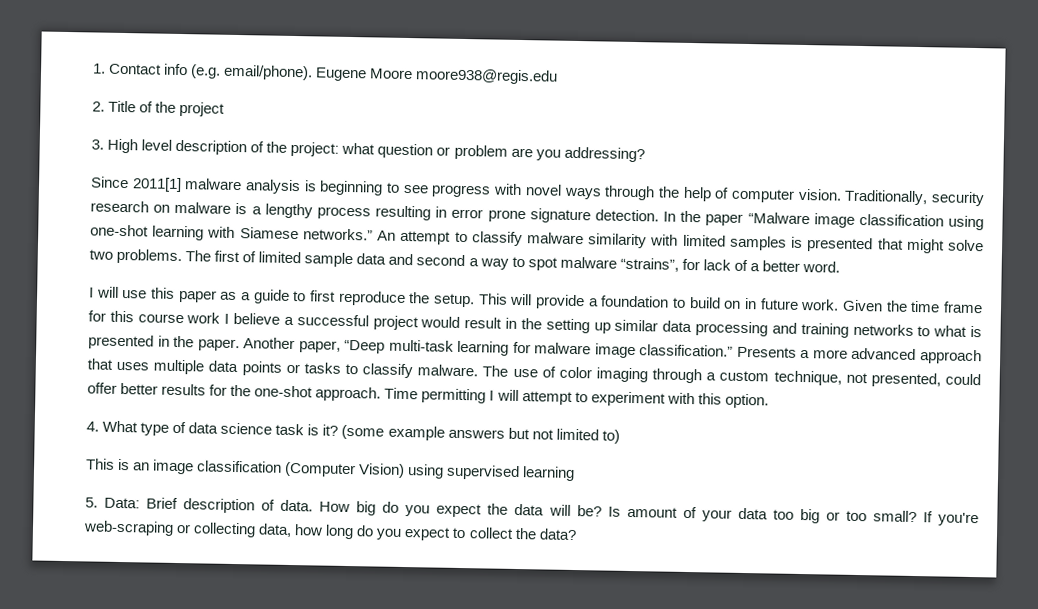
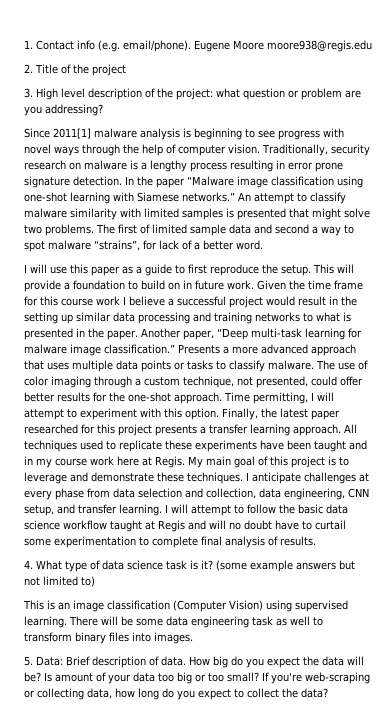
[421,388,487,404] permitting -> [253,392,308,404] permitting,
(769, 401) none -> [222,408,340,420] [24,424,357,436] [24,440,367,452] [24,456,349,468] [24,472,369,484] [24,488,369,500] [24,504,348,516] [24,520,346,532] [24,536,316,548] Finally, the latest paper researched for this project presents a transfer learning approach. All techniques used to replicate these experiments have been taught and in my course work here at Regis. My main goal of this project is to leverage and demonstrate these techniques. I anticipate challenges at every phase from data selection and collection, data engineering, CNN setup, and transfer learning. I will attempt to follow the basic data science workflow taught at Regis and will no doubt have to curtail some experimentation to complete final analysis of results.
[522,466,576,482] learning -> [24,616,323,628] [24,632,193,644] learning. There will be some data engineering task as well to transform binary files into images.

